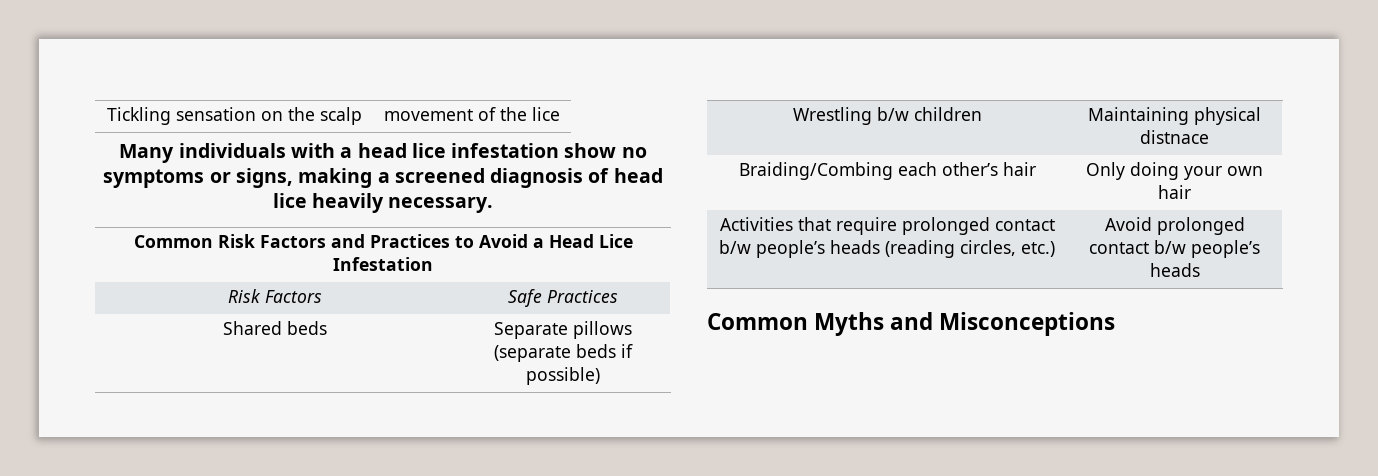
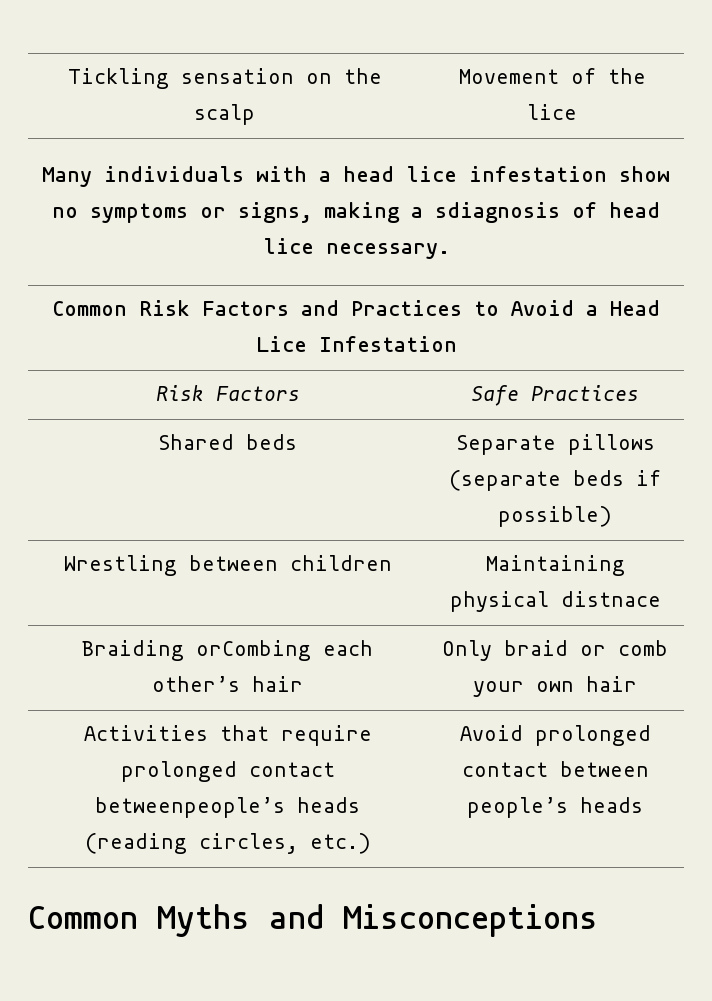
[383,109,473,121] movement -> [458,69,559,84] Movement
[394,168,584,188] screened diagnosis -> [435,202,560,223] sdiagnosis
[312,193,384,213] heavily -> (314, 246) none
[876,107,909,121] b/w -> [188,555,278,571] between
[738,162,893,180] Braiding/Combing -> [82,640,311,661] Braiding orCombing
[1130,162,1179,180] doing -> [504,640,668,656] braid or comb
[719,240,825,258] b/w people’s -> [95,797,285,818] betweenpeople’s
[1154,240,1186,254] b/w -> [559,761,649,777] between

